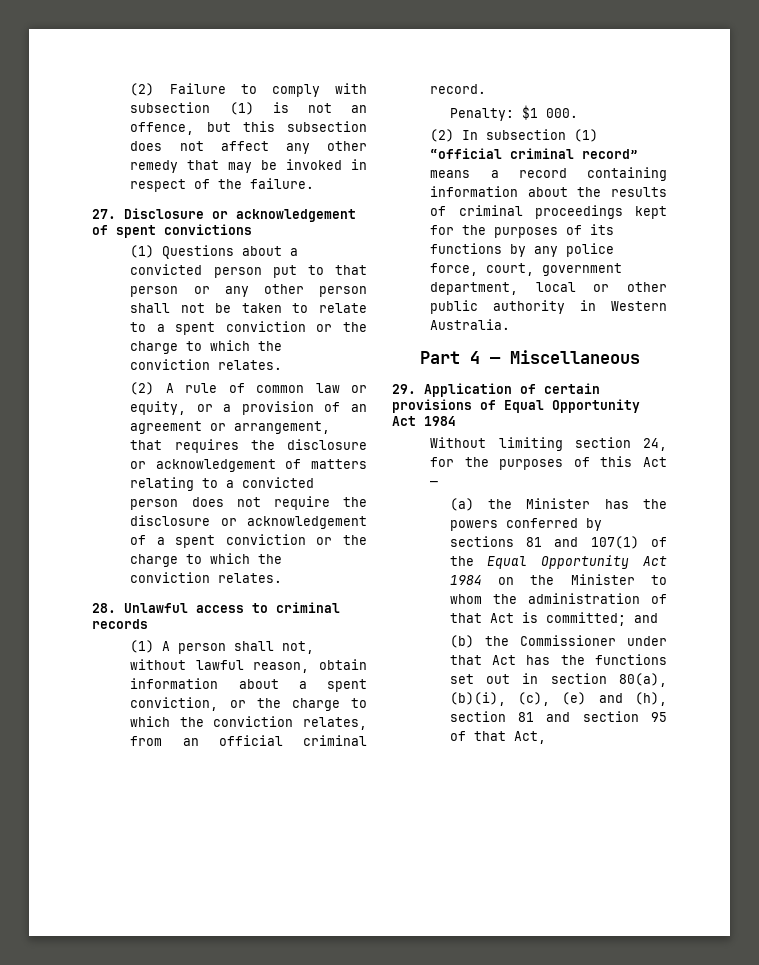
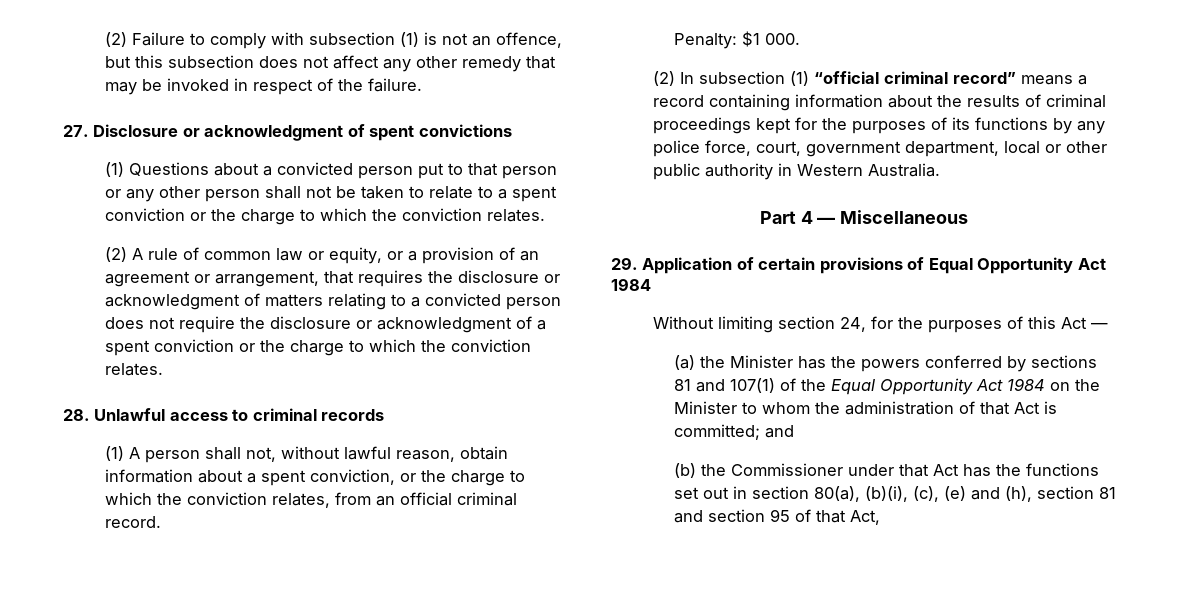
[236,209,356,222] acknowledgement -> [204,125,344,141] acknowledgment
[155,459,276,472] acknowledgement -> [104,294,240,310] acknowledgment
[247,516,367,529] acknowledgement -> [376,317,512,333] acknowledgment

